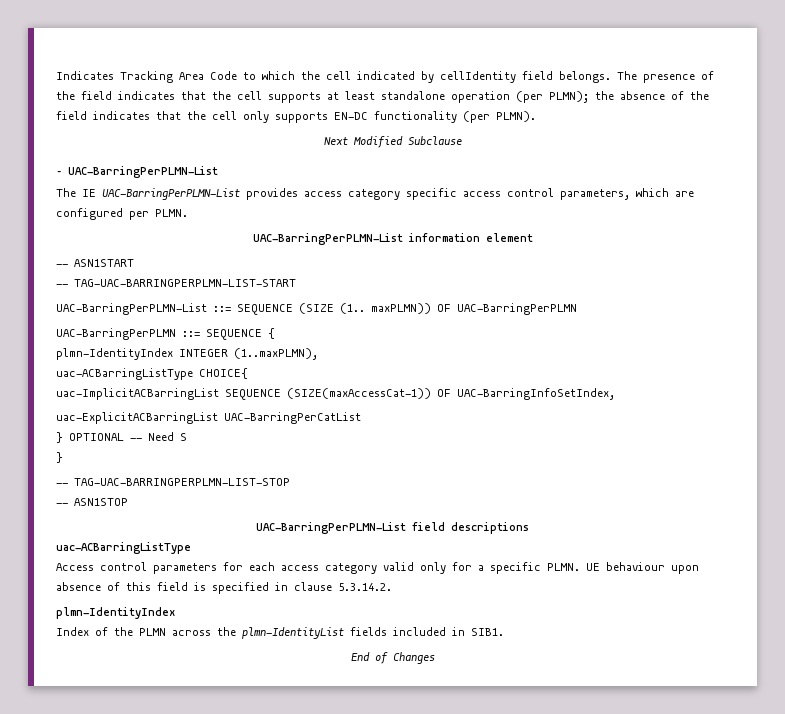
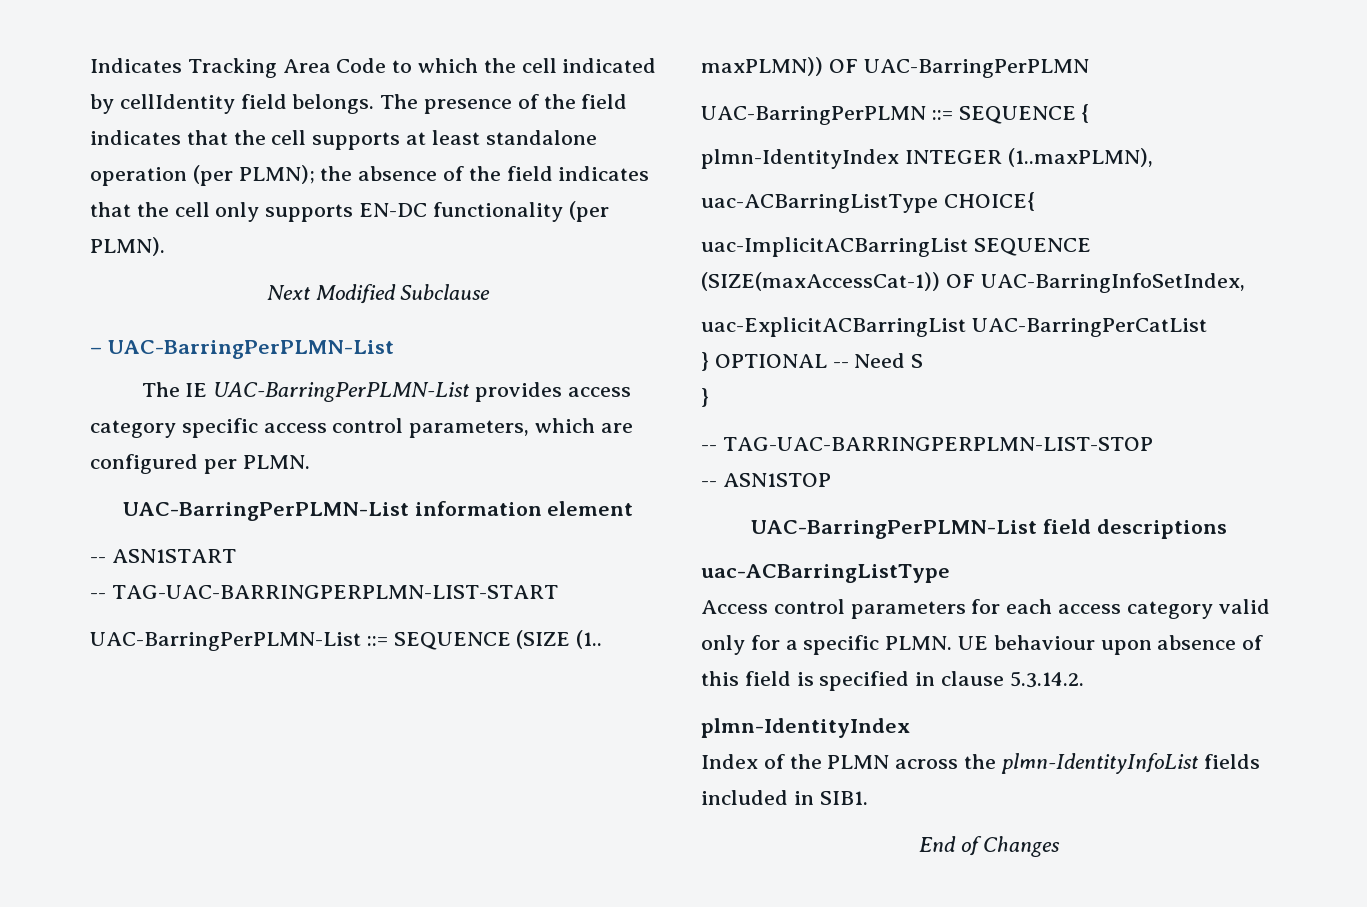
[242,627,344,639] plmn-IdentityList -> [1000,753,1199,774] plmn-IdentityInfoList

